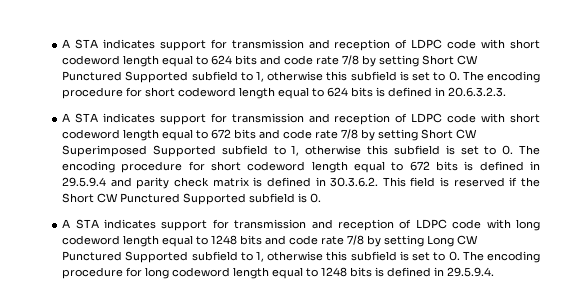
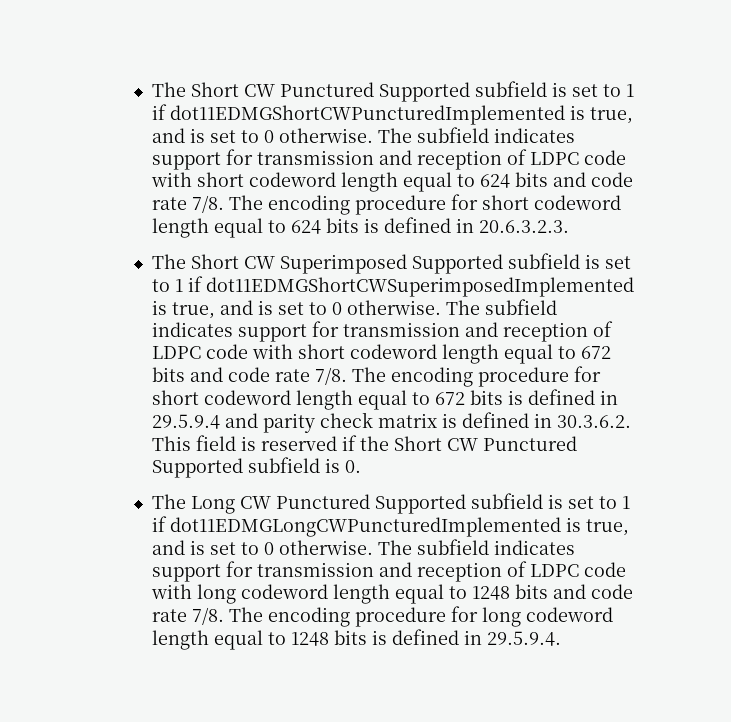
[62,39,99,49] A STA -> [151,81,634,102] [151,104,633,125] [151,127,489,143] The Short CW Punctured Supported subfield is set to 1 if dot11EDMGShortCWPuncturedImplemented is true, and is set to 0 otherwise. The subfield
[342,55,479,67] [62,71,460,83] 7/8 by setting Short CW Punctured Supported subfield to 1, otherwise this subfield is set to 0. -> [191,195,224,213] 7/8.
[62,113,99,123] A STA -> [151,253,631,274] [151,276,634,297] [151,299,557,319] The Short CW Superimposed Supported subfield is set to 1 if dot11EDMGShortCWSuperimposedImplemented is true, and is set to 0 otherwise. The subfield
[341,129,478,141] [62,145,514,157] 7/8 by setting Short CW Superimposed Supported subfield to 1, otherwise this subfield is set to 0. -> [314,367,347,385] 7/8.
[62,219,99,229] A STA -> [151,493,630,514] [151,516,629,537] [151,539,489,555] The Long CW Punctured Supported subfield is set to 1 if dot11EDMGLongCWPuncturedImplemented is true, and is set to 0 otherwise. The subfield
[347,235,479,247] [62,251,460,263] 7/8 by setting Long CW Punctured Supported subfield to 1, otherwise this subfield is set to 0. -> [191,607,224,625] 7/8.

